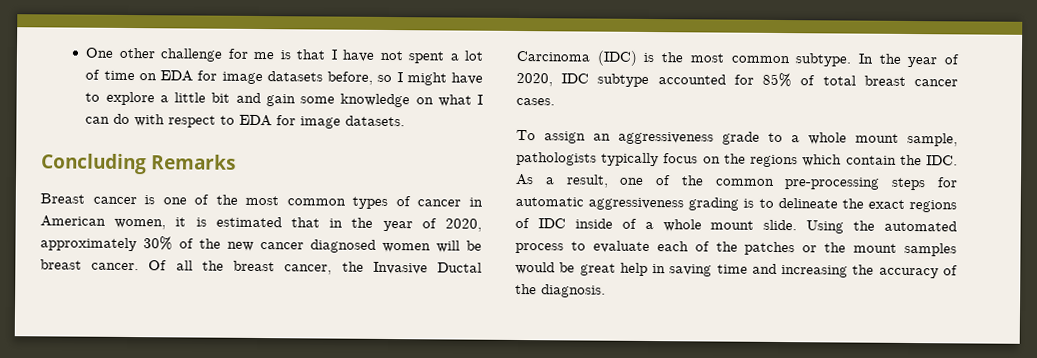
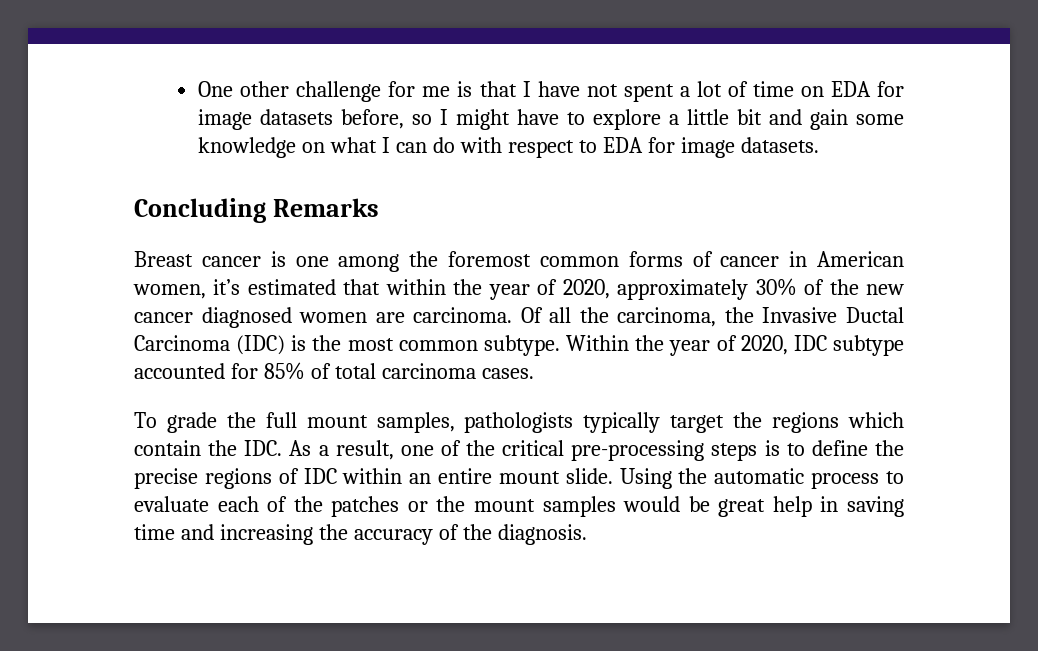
[194,194,389,210] of the most common types -> [338,251,683,272] among the foremost common forms
[175,217,207,227] it is -> [213,279,241,295] it’s
[329,218,344,228] in -> [385,279,446,295] within
[436,240,482,253] [40,259,140,271] will be breast cancer. -> [375,307,513,323] are carcinoma.
[233,260,333,275] breast cancer, -> [617,307,717,327] carcinoma,
[857,53,873,64] In -> [566,335,630,351] Within
[863,75,958,87] breast cancer -> [381,363,476,379] carcinoma
[544,131,958,147] [516,151,721,167] assign an aggressiveness grade to a whole mount sample, pathologists typically focus on -> [166,412,725,433] grade the full mount samples, pathologists typically target
[714,178,775,186] common -> [502,440,565,456] critical
[937,177,958,188] [515,196,957,213] [515,217,702,232] for automatic aggressiveness grading is to delineate the exact regions of IDC inside of a whole -> [764,440,904,456] [134,468,493,489] is to define the precise regions of IDC within an entire
[884,220,957,232] automated -> [714,468,805,484] automatic

